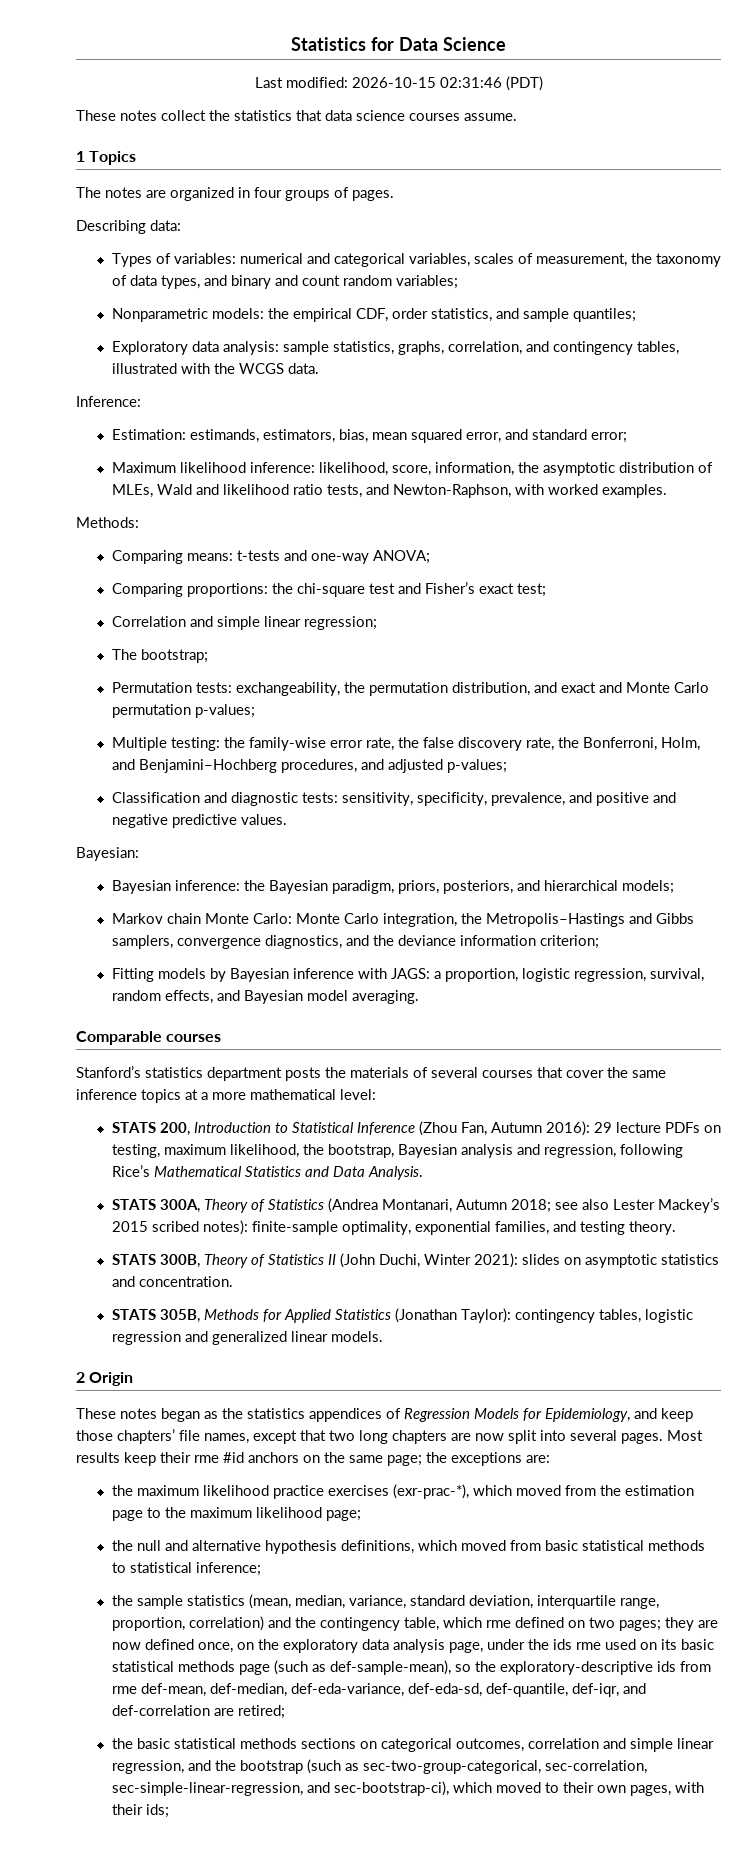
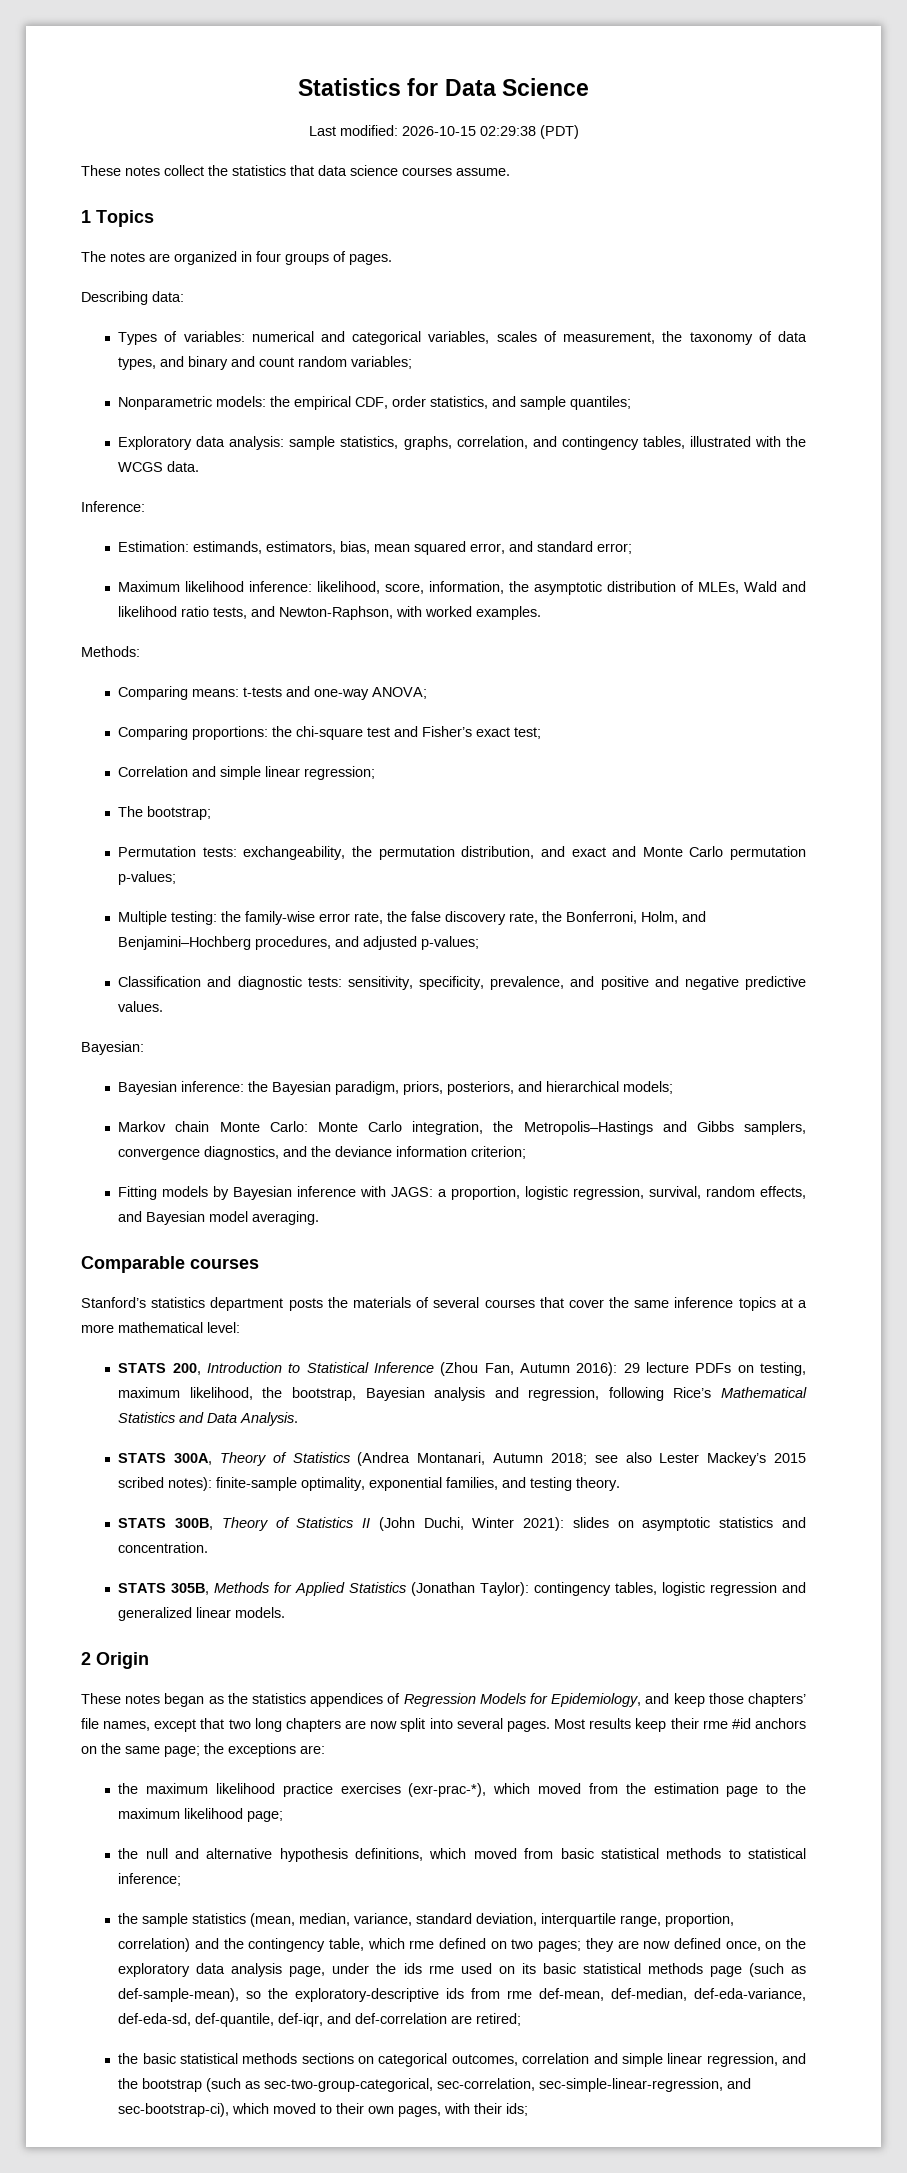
[439,77,502,88] 02:31:46 -> [479,126,536,136] 02:29:38

